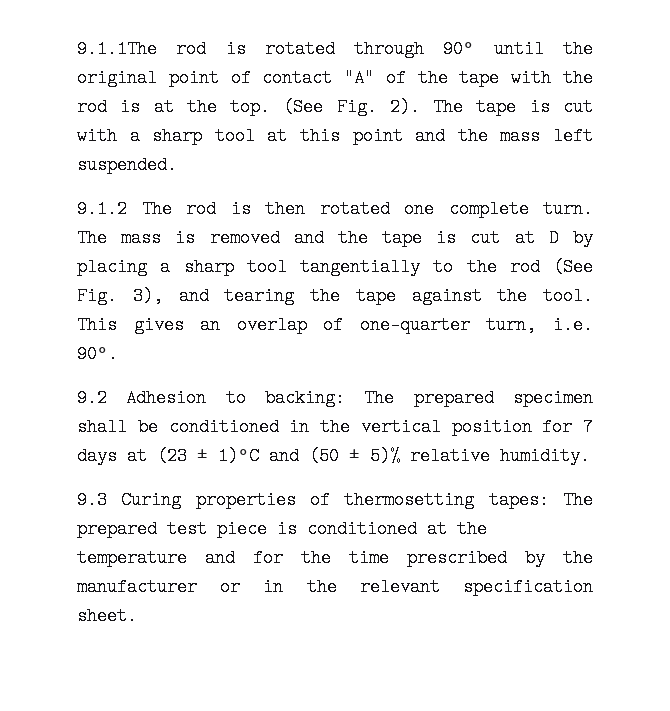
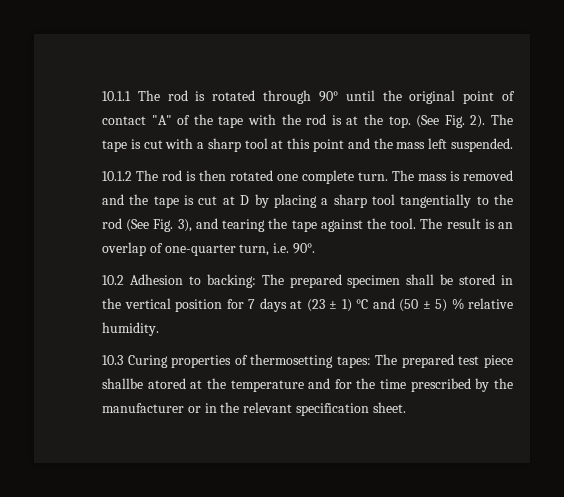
[77,40,157,58] 9.1.1The -> [102,90,160,101] 10.1.1 The
[77,200,127,218] 9.1.2 -> [102,171,132,181] 10.1.2
[77,316,184,334] This gives -> [420,218,495,229] The result is
[77,389,107,407] 9.2 -> [102,275,124,285] 10.2
[168,418,279,436] conditioned -> [459,274,496,285] stored
[218,447,259,465] 1)°C -> [341,299,368,312] 1) °C
[370,447,400,465] 5)% -> [435,298,464,312] 5) %
[77,491,107,509] 9.3 -> [102,355,123,365] 10.3
[277,520,417,538] is conditioned -> [102,378,186,389] shallbe atored

